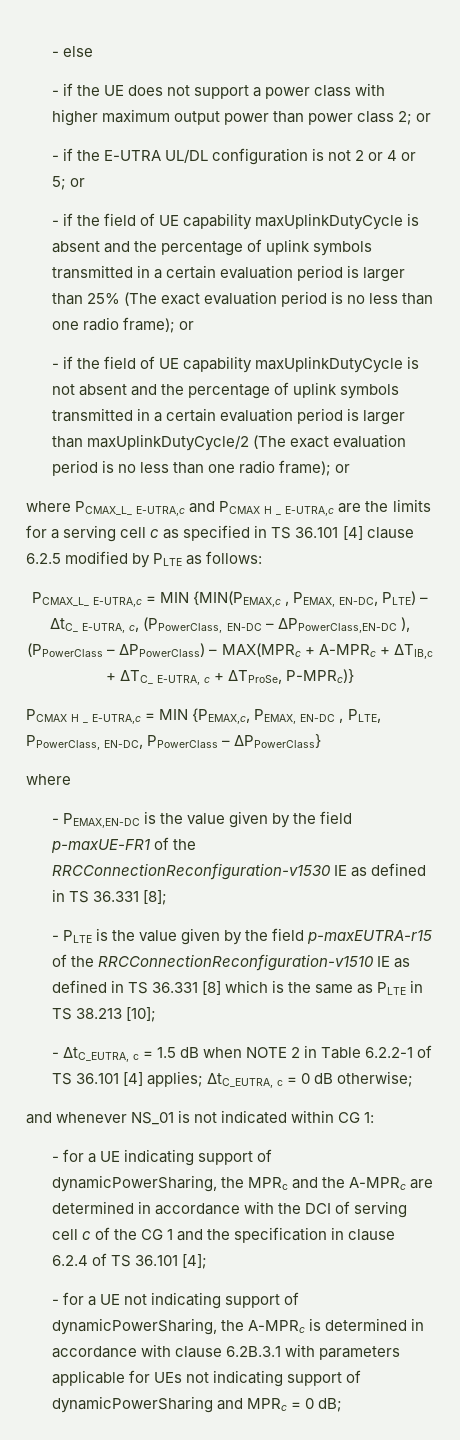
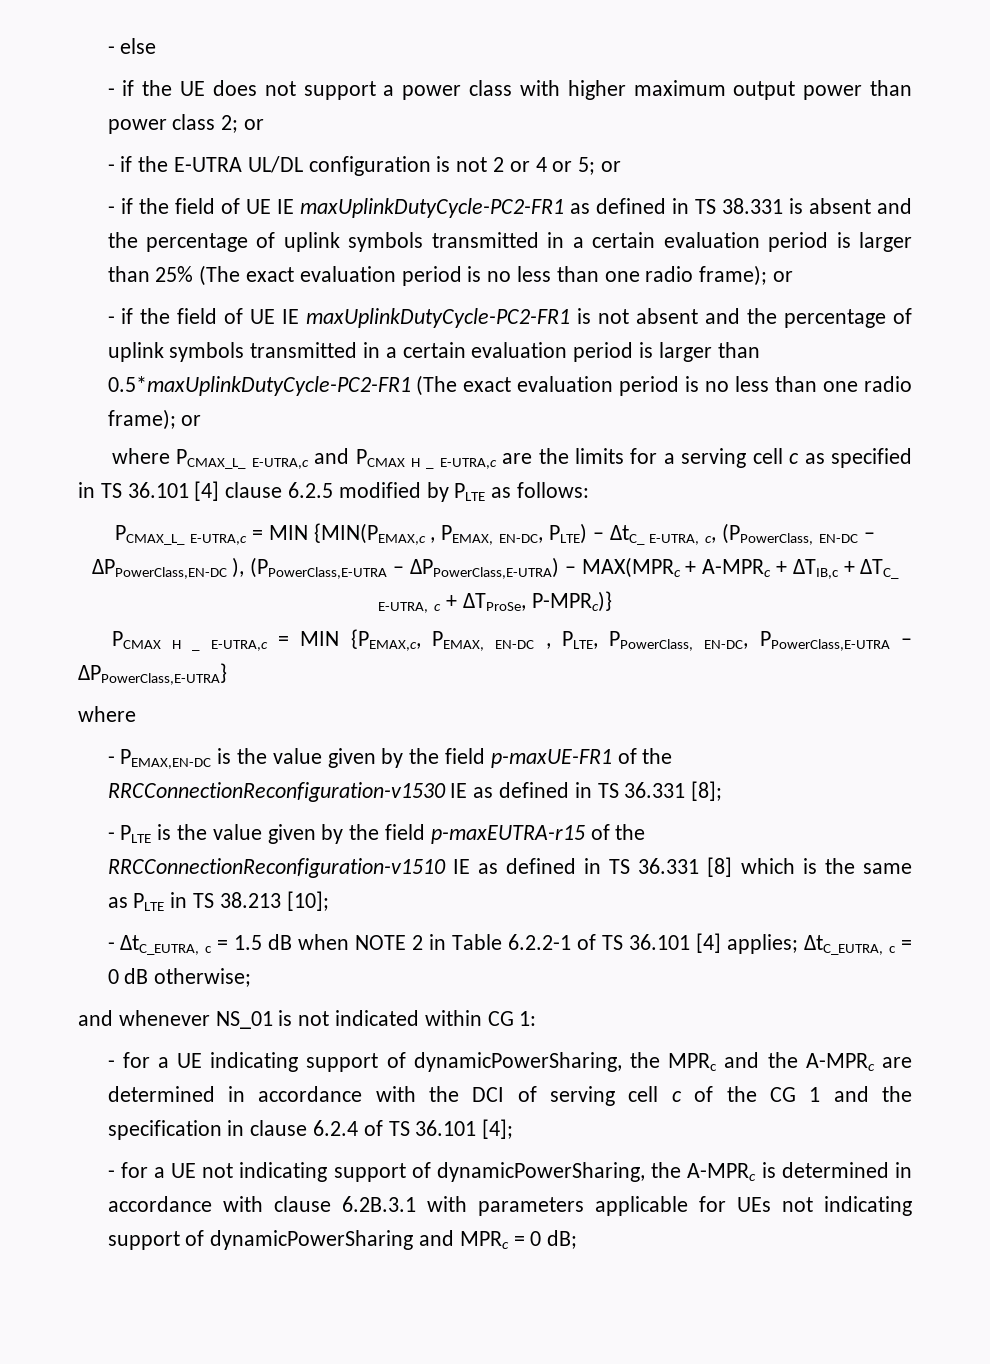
[182,213,403,230] capability maxUplinkDutyCycle -> [276,198,783,218] IE maxUplinkDutyCycle-PC2-FR1 as defined in TS 38.331
[182,356,403,373] capability maxUplinkDutyCycle -> [282,308,571,328] IE maxUplinkDutyCycle-PC2-FR1
[86,434,249,451] maxUplinkDutyCycle/2 -> [107,376,411,396] 0.5*maxUplinkDutyCycle-PC2-FR1
[27,643,206,657] (PPowerClass – ΔPPowerClass) -> [250,557,559,579] (PPowerClass,E-UTRA – ΔPPowerClass,E-UTRA)
[147,734,322,748] PPowerClass – ΔPPowerClass} -> [759,631,913,651] [78,663,227,685] PPowerClass,E-UTRA – ΔPPowerClass,E-UTRA}

